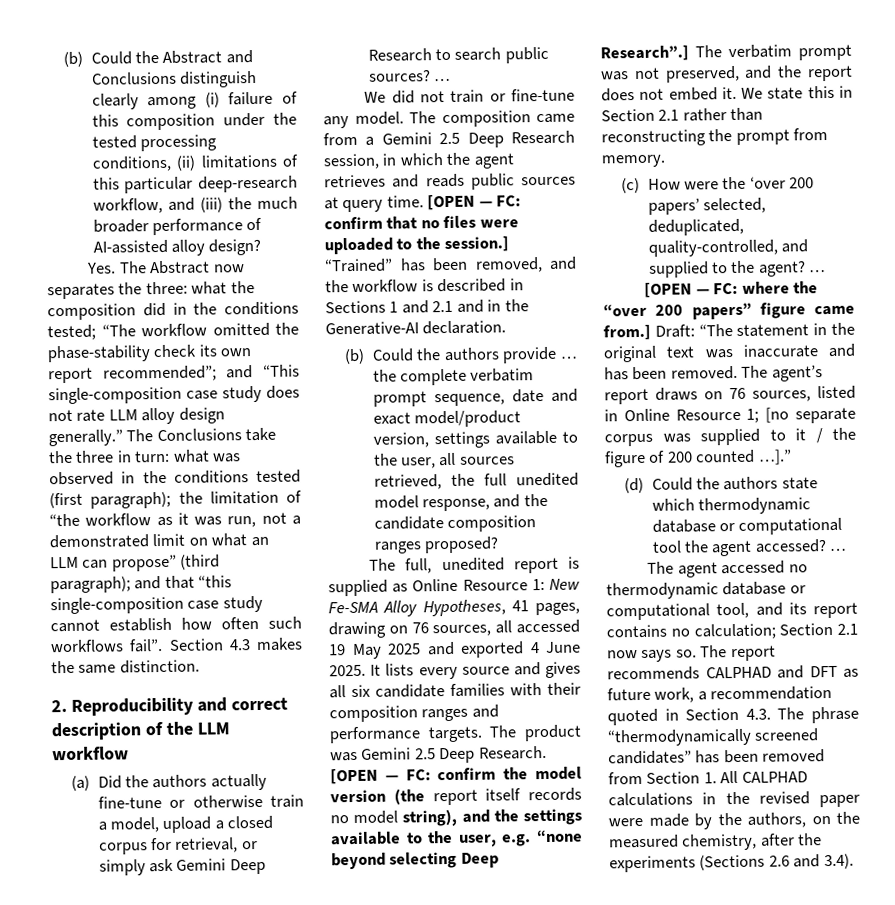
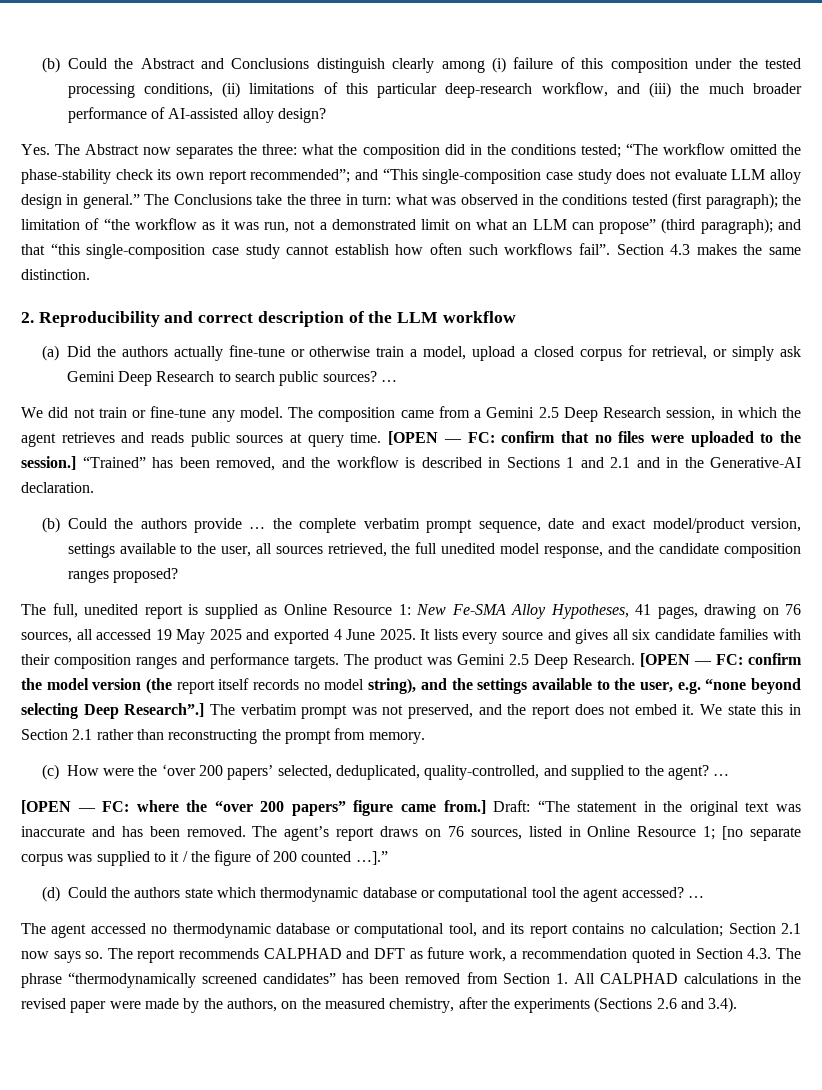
[76,409,106,422] rate -> [674,169,727,180] evaluate
[48,429,123,447] generally.” -> [66,194,140,209] in general.”

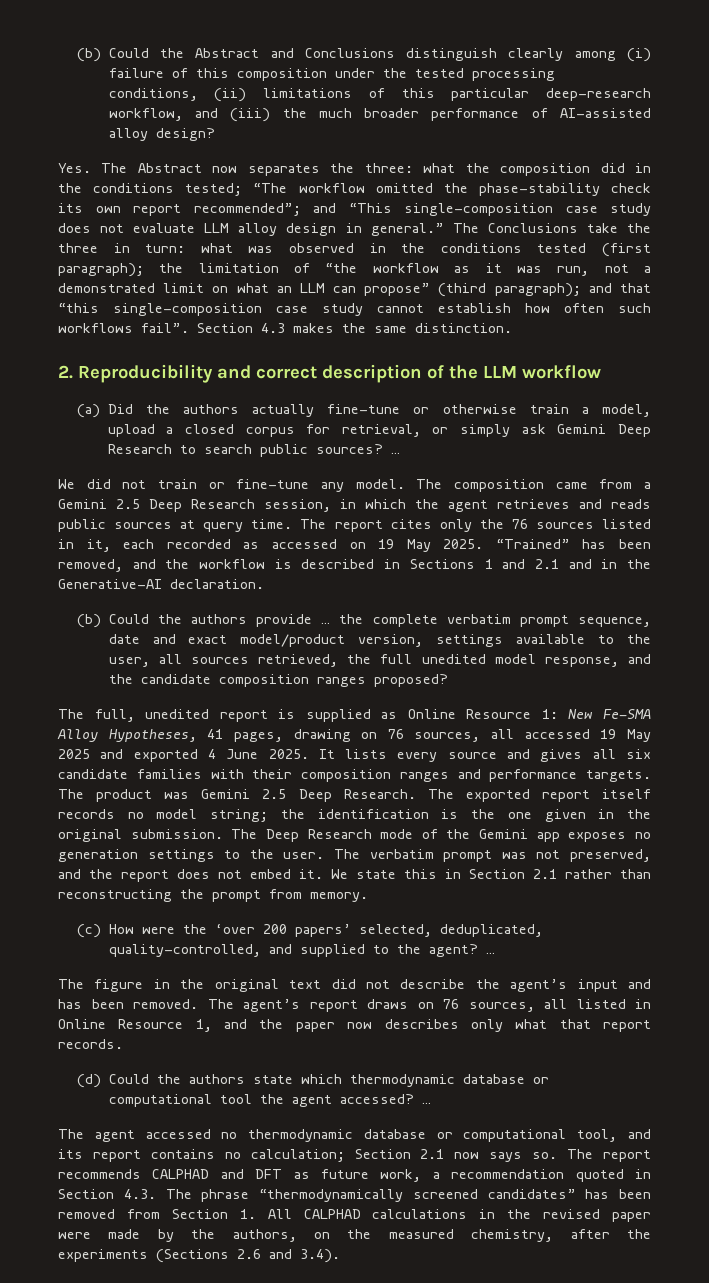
[388,431,802,447] [21,456,76,470] [OPEN — FC: confirm that no files were uploaded to the session.] -> [300,519,651,532] [58,539,484,552] The report cites only the 76 sources listed in it, each recorded as accessed on 19 May 2025.
[640,653,802,667] [21,678,173,694] [OPEN — FC: confirm the model version (the -> [427,789,530,802] The exported
[368,678,802,694] [21,703,205,719] string), and the settings available to the user, e.g. “none beyond selecting Deep Research”.] -> [210,809,652,822] [58,829,651,842] [58,849,325,862] string; the identification is the one given in the original submission. The Deep Research mode of the Gemini app exposes no generation settings to the user.
[21,800,801,816] [21,826,85,837] [OPEN — FC: where the “over 200 papers” figure came from.] Draft: “The statement in the original text was inaccurate -> [58,979,618,992] The figure in the original text did not describe the agent’s input
(522, 834) none -> [544,999,567,1009] all
[703,826,802,841] [21,850,388,866] 1; [no separate corpus was supplied to it / the figure of 200 counted …].” -> [195,1019,652,1032] [58,1039,123,1049] 1, and the paper now describes only what that report records.

